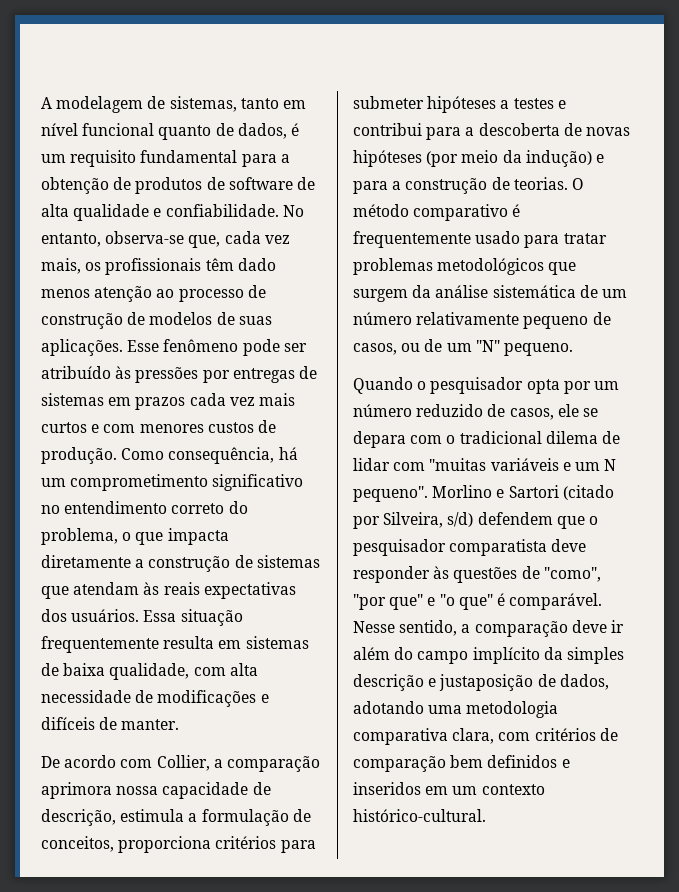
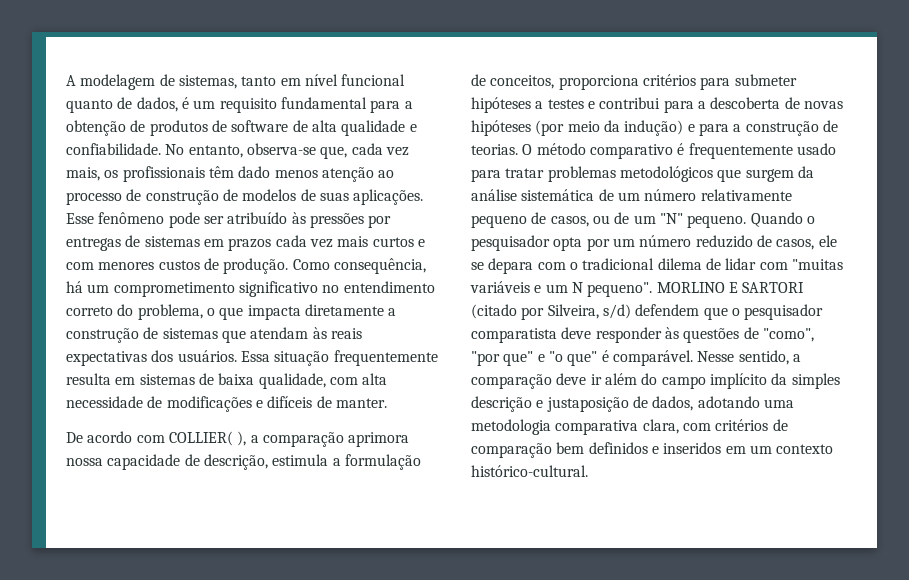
[156,755,210,771] Collier, -> [168,431,247,446] COLLIER( ),
(573, 349) // -> (747, 221) none
[432,485,559,498] Morlino e Sartori -> [656,282,805,293] MORLINO E SARTORI

